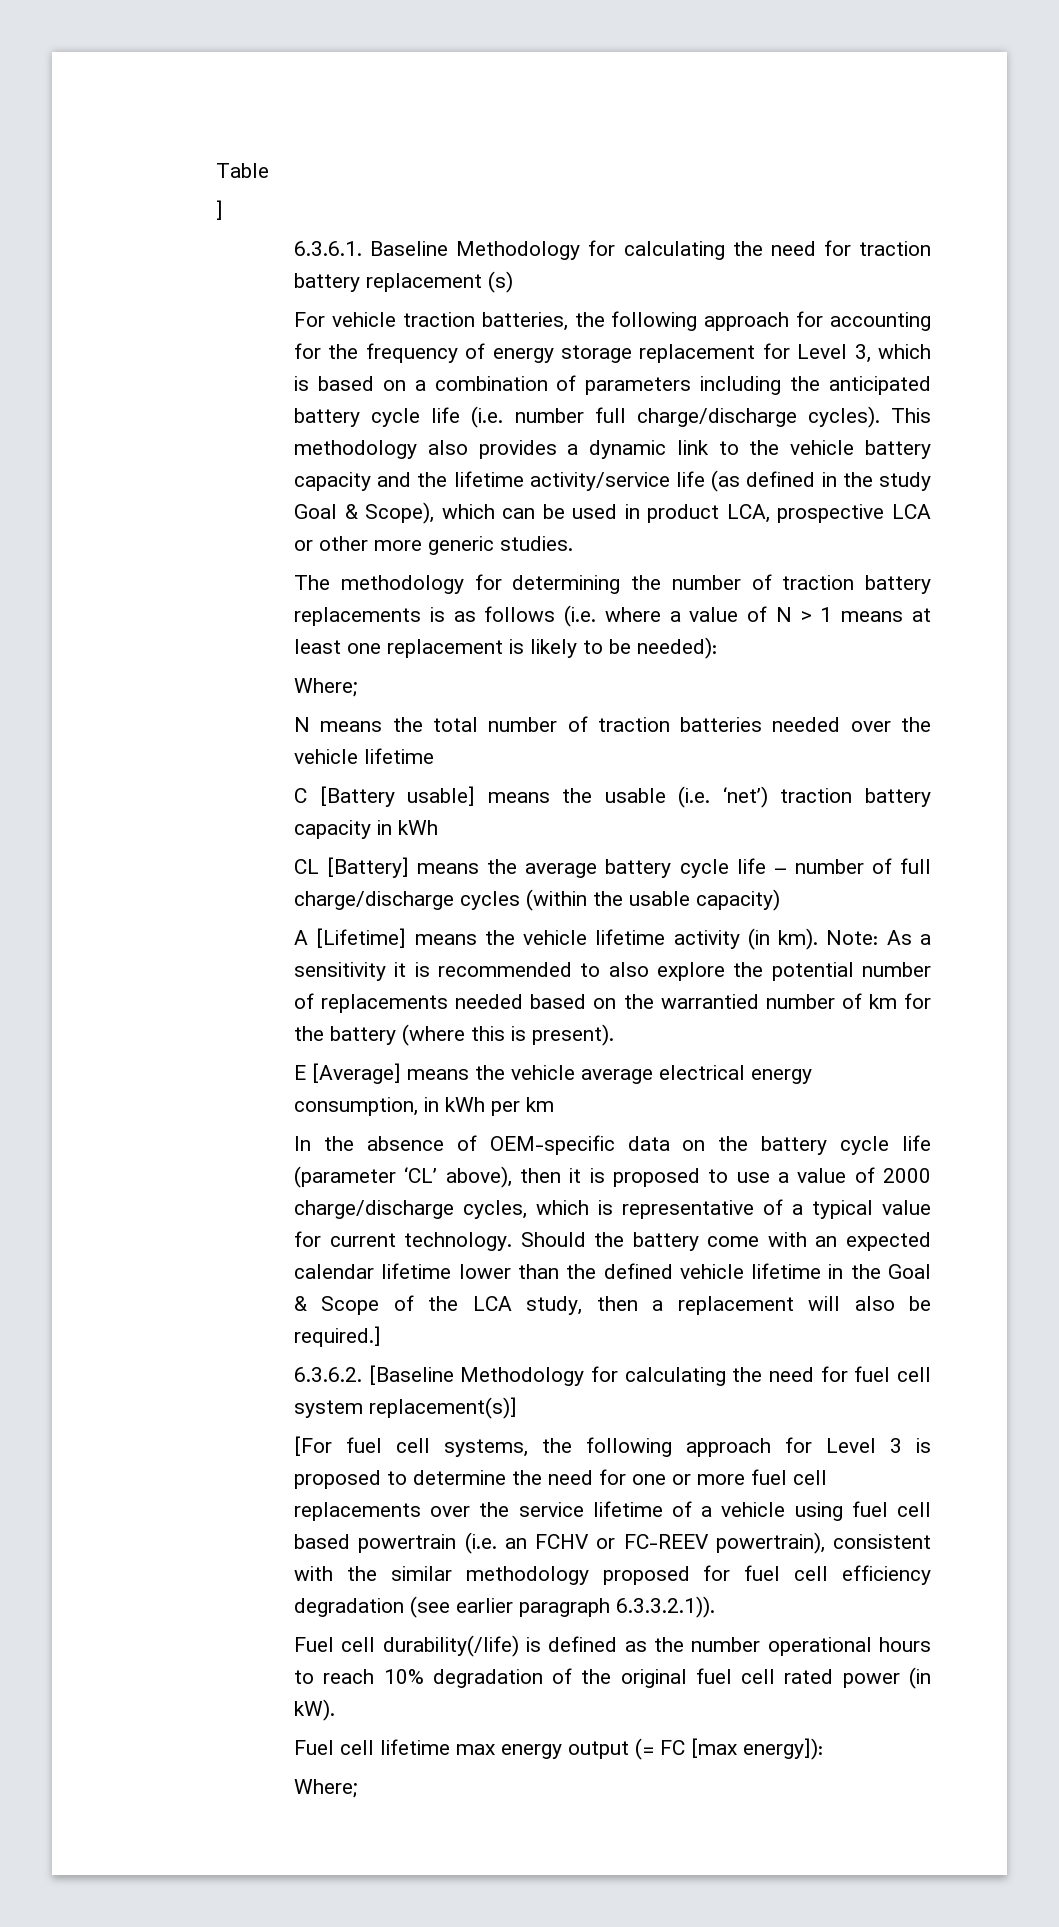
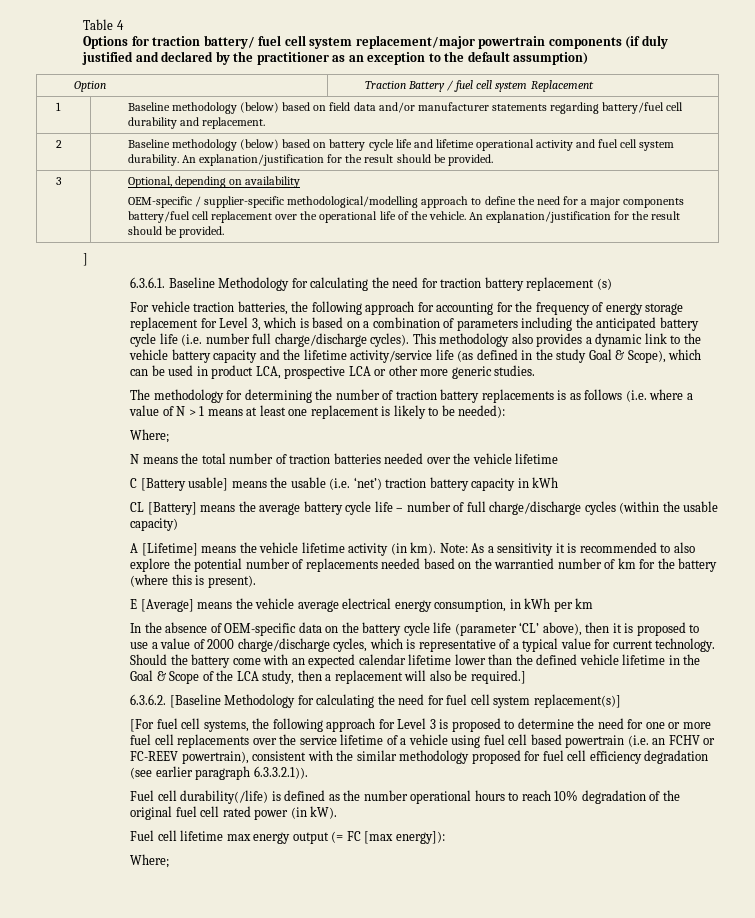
(269, 170) none -> [116,20,124,30] [83,35,668,49] [82,51,589,65] [73,81,106,92] [364,80,594,92] [56,102,62,111] [127,102,684,114] [127,117,266,129] [56,140,63,148] [127,139,675,151] [127,154,493,166] [56,177,63,185] [127,176,301,188] [127,196,685,208] [127,211,681,223] [127,226,225,238] 4 // Options for traction battery/ fuel cell system replacement/major powertrain components (if duly justified and declared by the practitioner as an exception to the default assumption) // Option | Traction Battery / fuel cell system Replacement // 1 | Baseline methodology (below) based on field data and/or manufacturer statements regarding battery/fuel cell durability and replacement. // 2 | Baseline methodology (below) based on battery cycle life and lifetime operational activity and fuel cell system durability. An explanation/justification for the result should be provided. // 3 | Optional, depending on availability // OEM-specific / supplier-specific methodological/modelling approach to define the need for a major components battery/fuel cell replacement over the operational life of the vehicle. An explanation/justification for the result should be provided.

